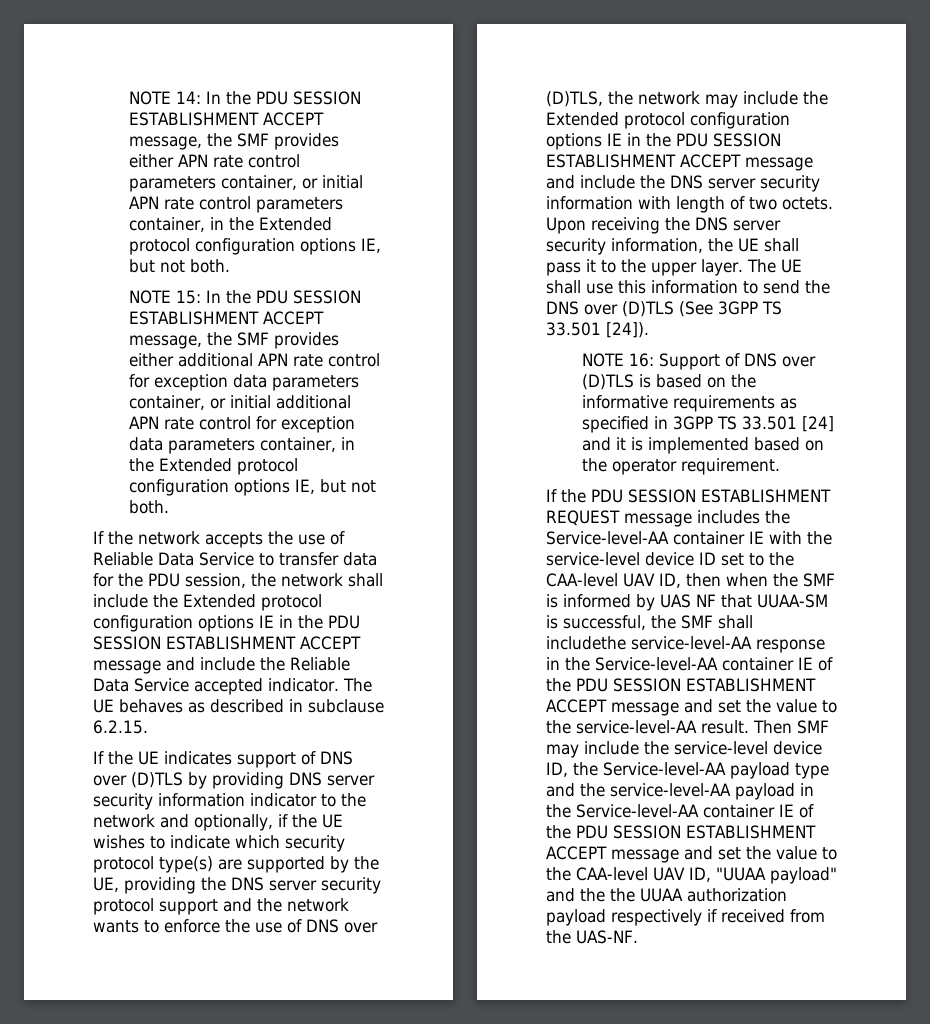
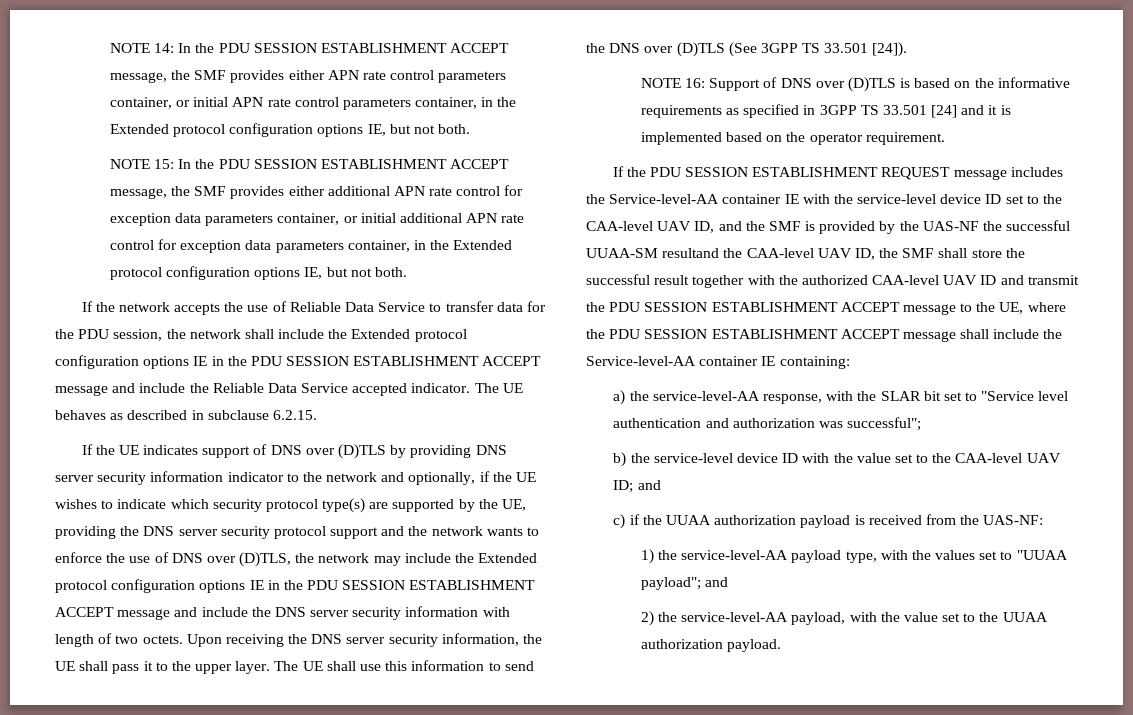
[685,573,768,587] then when -> [718,221,742,231] and
[563,594,828,611] [546,615,753,630] [546,636,825,653] [546,657,833,671] [546,678,816,692] [546,699,837,716] [546,720,829,734] [546,741,822,758] [546,762,829,779] [546,783,814,800] [546,804,814,818] [546,825,816,839] [546,846,837,863] [546,867,837,884] [546,888,605,902] informed by UAS NF that UUAA-SM is successful, the SMF shall includethe service-level-AA response in the Service-level-AA container IE of the PDU SESSION ESTABLISHMENT ACCEPT message and set the value to the service-level-AA result. Then SMF may include the service-level device ID, the Service-level-AA payload type and the service-level-AA payload in the Service-level-AA container IE of the PDU SESSION ESTABLISHMENT ACCEPT message and set the value to the CAA-level UAV ID, "UUAA payload" and the -> [819,220,1071,234] [586,248,1025,260] [586,274,1079,288] [586,302,1066,315] [586,329,1063,342] [586,356,850,369] [613,390,1069,405] [613,417,922,431] [613,452,1061,467] [613,480,661,493] [613,514,640,529] provided by the UAS-NF the successful UUAA-SM resultand the CAA-level UAV ID, the SMF shall store the successful result together with the authorized CAA-level UAV ID and transmit the PDU SESSION ESTABLISHMENT ACCEPT message to the UE, where the PDU SESSION ESTABLISHMENT ACCEPT message shall include the Service-level-AA container IE containing: // a) the service-level-AA response, with the SLAR bit set to "Service level authentication and authorization was successful"; // b) the service-level device ID with the value set to the CAA-level UAV ID; and // c) if
[611,909,717,926] respectively if -> [854,515,865,525] is
[576,930,638,944] UAS-NF. -> [983,515,1044,525] [640,549,1068,564] [640,577,728,590] [640,611,1048,626] [640,639,781,652] UAS-NF: // 1) the service-level-AA payload type, with the values set to "UUAA payload"; and // 2) the service-level-AA payload, with the value set to the UUAA authorization payload.

